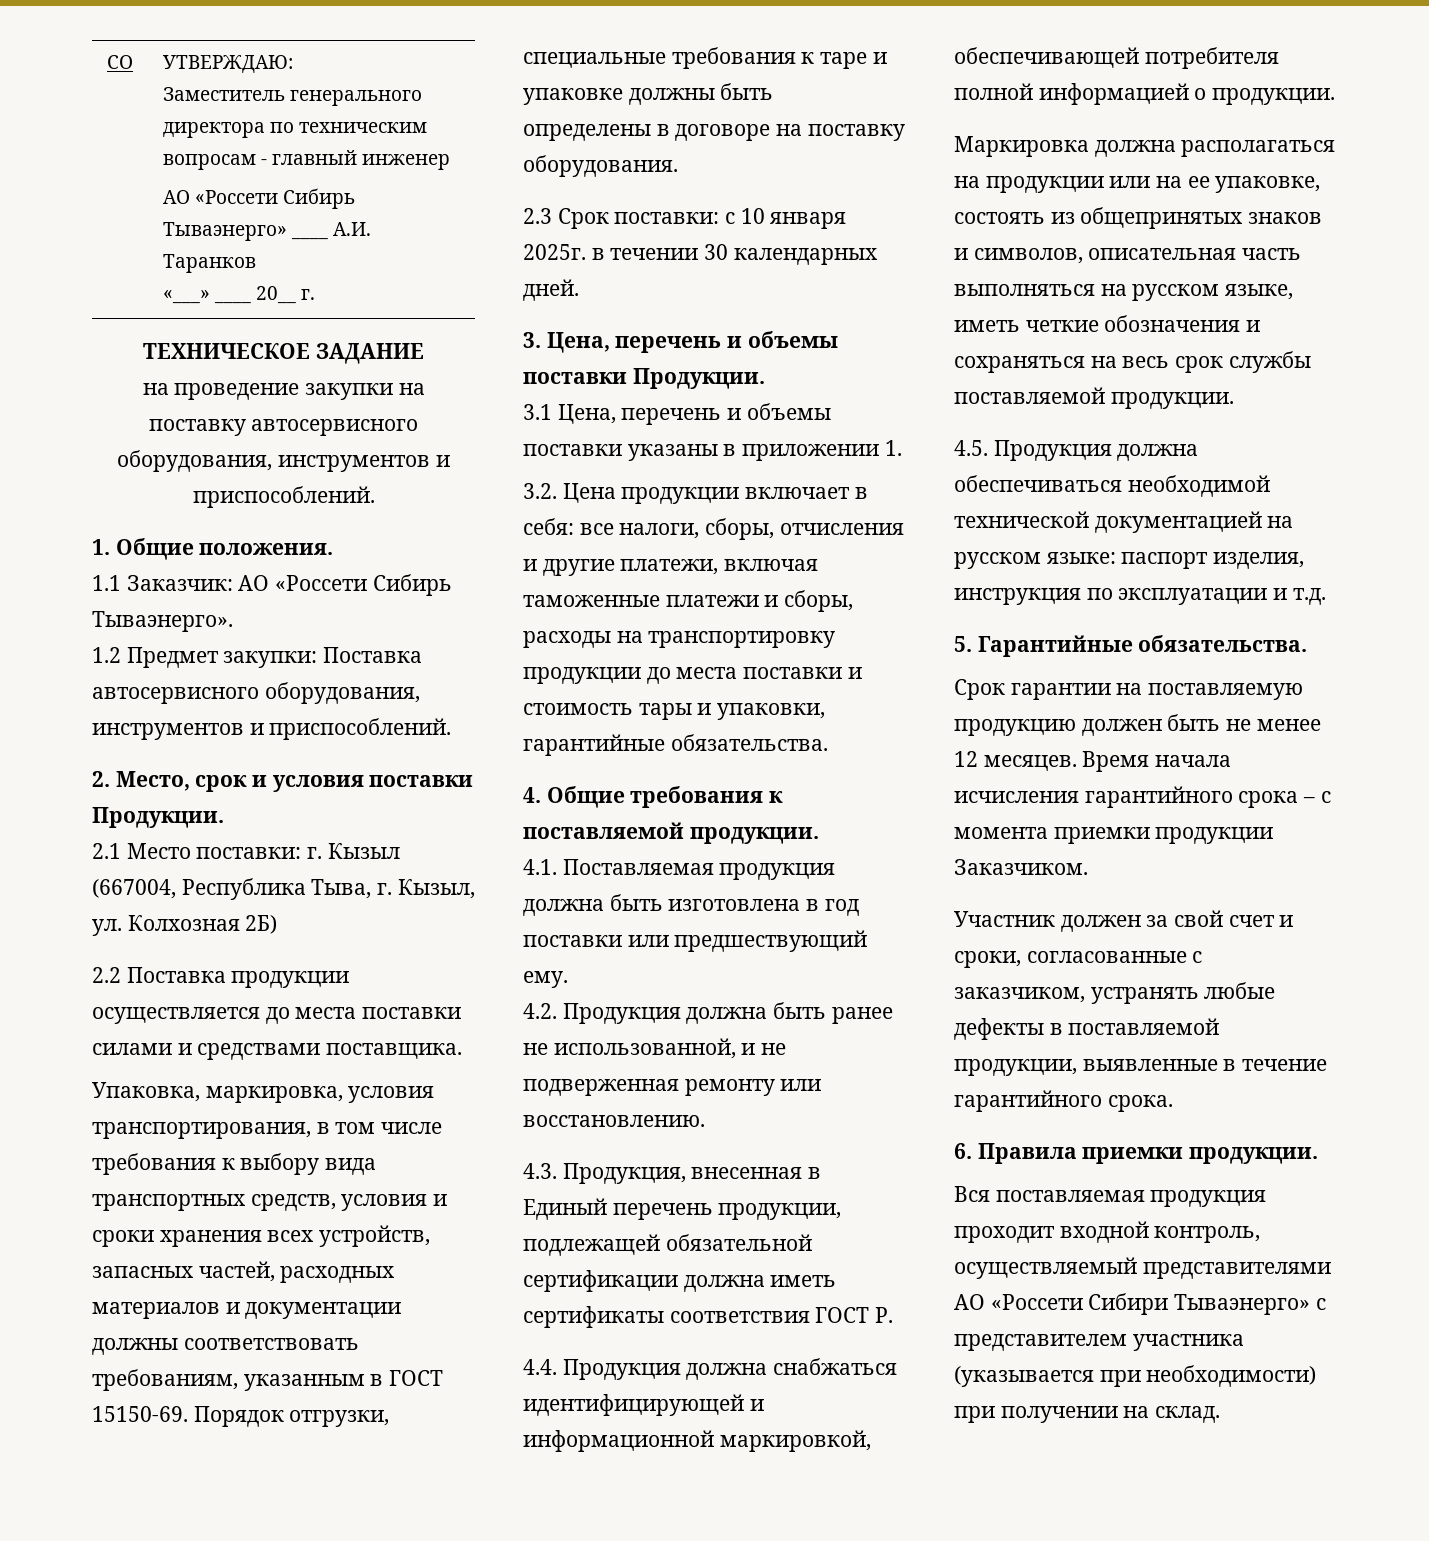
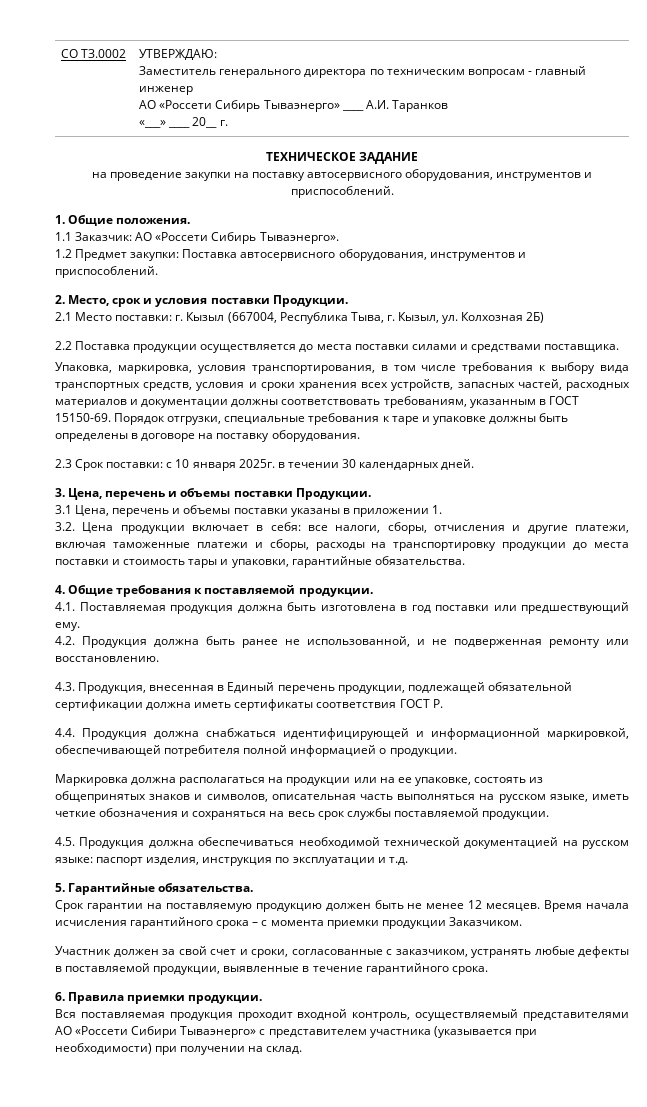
(133, 62) none -> [81,49,127,58] ТЗ.0002

